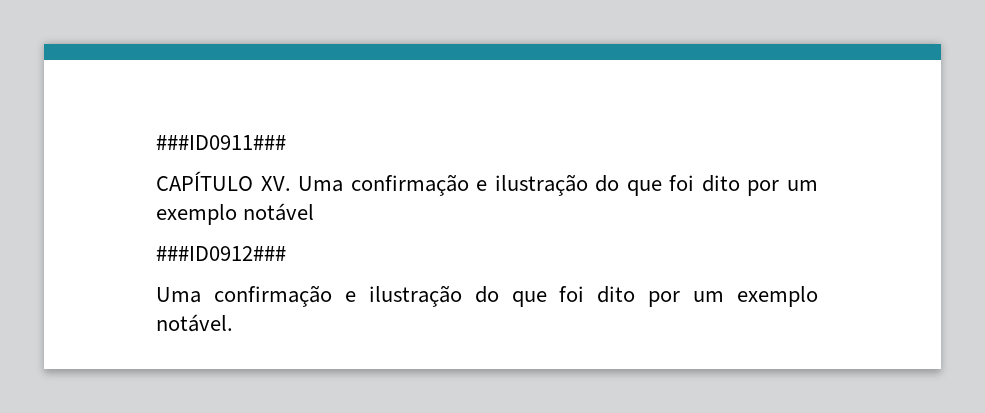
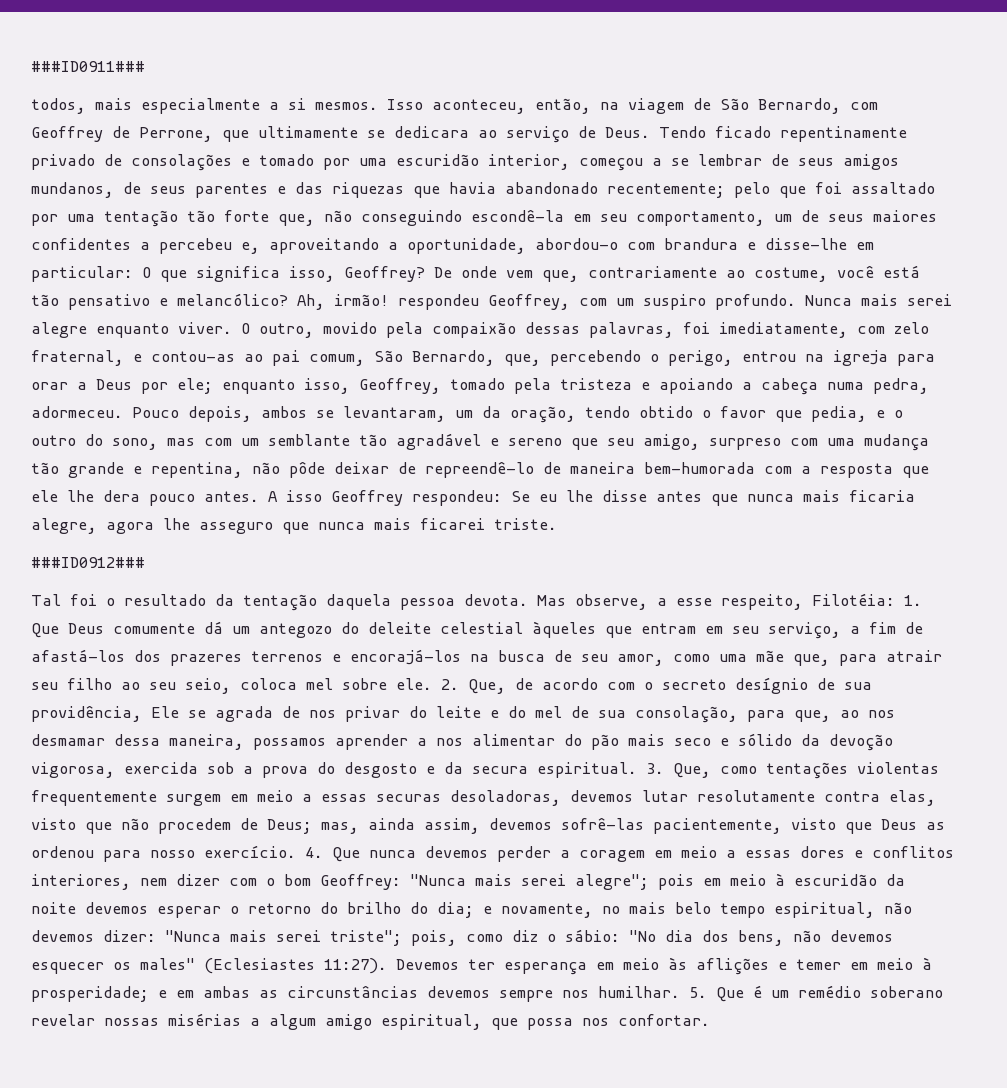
[156,171,818,196] [156,203,315,225] [156,246,286,261] [156,285,818,307] [156,314,233,332] CAPÍTULO XV. Uma confirmação e ilustração do que foi dito por um exemplo notável // ###ID0912### // Uma confirmação e ilustração do que foi dito por um exemplo notável. -> [31,98,878,114] [31,126,907,143] [31,154,899,171] [31,182,935,198] [31,210,937,227] [31,238,874,254] [31,265,920,282] [31,293,952,310] [31,322,929,338] [31,350,935,366] [31,378,929,395] [31,406,903,423] [31,433,929,451] [31,462,929,478] [31,490,915,506] [31,518,557,534] [31,557,145,568] [31,593,922,611] [31,621,923,639] [31,649,942,666] [31,677,872,694] [31,706,895,723] [31,733,893,751] [31,762,939,779] [31,790,936,806] [31,818,945,834] [31,845,954,862] [31,873,905,890] [31,902,912,918] [31,929,893,946] [31,957,932,975] [31,985,943,1002] [31,1013,710,1030] todos, mais especialmente a si mesmos. Isso aconteceu, então, na viagem de São Bernardo, com Geoffrey de Perrone, que ultimamente se dedicara ao serviço de Deus. Tendo ficado repentinamente privado de consolações e tomado por uma escuridão interior, começou a se lembrar de seus amigos mundanos, de seus parentes e das riquezas que havia abandonado recentemente; pelo que foi assaltado por uma tentação tão forte que, não conseguindo escondê-la em seu comportamento, um de seus maiores confidentes a percebeu e, aproveitando a oportunidade, abordou-o com brandura e disse-lhe em particular: O que significa isso, Geoffrey? De onde vem que, contrariamente ao costume, você está tão pensativo e melancólico? Ah, irmão! respondeu Geoffrey, com um suspiro profundo. Nunca mais serei alegre enquanto viver. O outro, movido pela compaixão dessas palavras, foi imediatamente, com zelo fraternal, e contou-as ao pai comum, São Bernardo, que, percebendo o perigo, entrou na igreja para orar a Deus por ele; enquanto isso, Geoffrey, tomado pela tristeza e apoiando a cabeça numa pedra, adormeceu. Pouco depois, ambos se levantaram, um da oração, tendo obtido o favor que pedia, e o outro do sono, mas com um semblante tão agradável e sereno que seu amigo, surpreso com uma mudança tão grande e repentina, não pôde deixar de repreendê-lo de maneira bem-humorada com a resposta que ele lhe dera pouco antes. A isso Geoffrey respondeu: Se eu lhe disse antes que nunca mais ficaria alegre, agora lhe asseguro que nunca mais ficarei triste. // ###ID0912### // Tal foi o resultado da tentação daquela pessoa devota. Mas observe, a esse respeito, Filotéia: 1. Que Deus comumente dá um antegozo do deleite celestial àqueles que entram em seu serviço, a fim de afastá-los dos prazeres terrenos e encorajá-los na busca de seu amor, como uma mãe que, para atrair seu filho ao seu seio, coloca mel sobre ele. 2. Que, de acordo com o secreto desígnio de sua providência, Ele se agrada de nos privar do leite e do mel de sua consolação, para que, ao nos desmamar dessa maneira, possamos aprender a nos alimentar do pão mais seco e sólido da devoção vigorosa, exercida sob a prova do desgosto e da secura espiritual. 3. Que, como tentações violentas frequentemente surgem em meio a essas securas desoladoras, devemos lutar resolutamente contra elas, visto que não procedem de Deus; mas, ainda assim, devemos sofrê-las pacientemente, visto que Deus as ordenou para nosso exercício. 4. Que nunca devemos perder a coragem em meio a essas dores e conflitos interiores, nem dizer com o bom Geoffrey: "Nunca mais serei alegre"; pois em meio à escuridão da noite devemos esperar o retorno do brilho do dia; e novamente, no mais belo tempo espiritual, não devemos dizer: "Nunca mais serei triste"; pois, como diz o sábio: "No dia dos bens, não devemos esquecer os males" (Eclesiastes 11:27). Devemos ter esperança em meio às aflições e temer em meio à prosperidade; e em ambas as circunstâncias devemos sempre nos humilhar. 5. Que é um remédio soberano revelar nossas misérias a algum amigo espiritual, que possa nos confortar.

